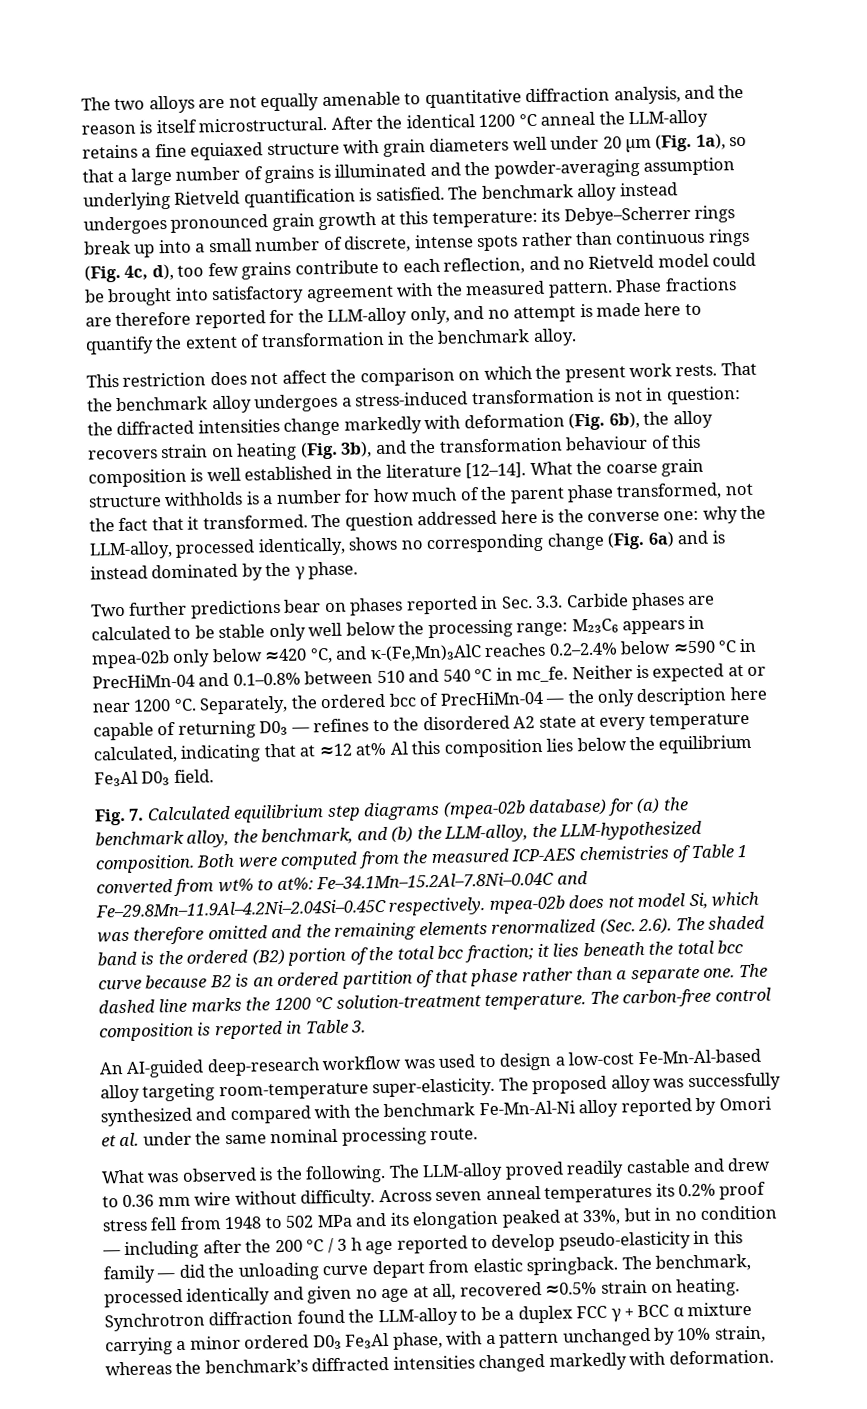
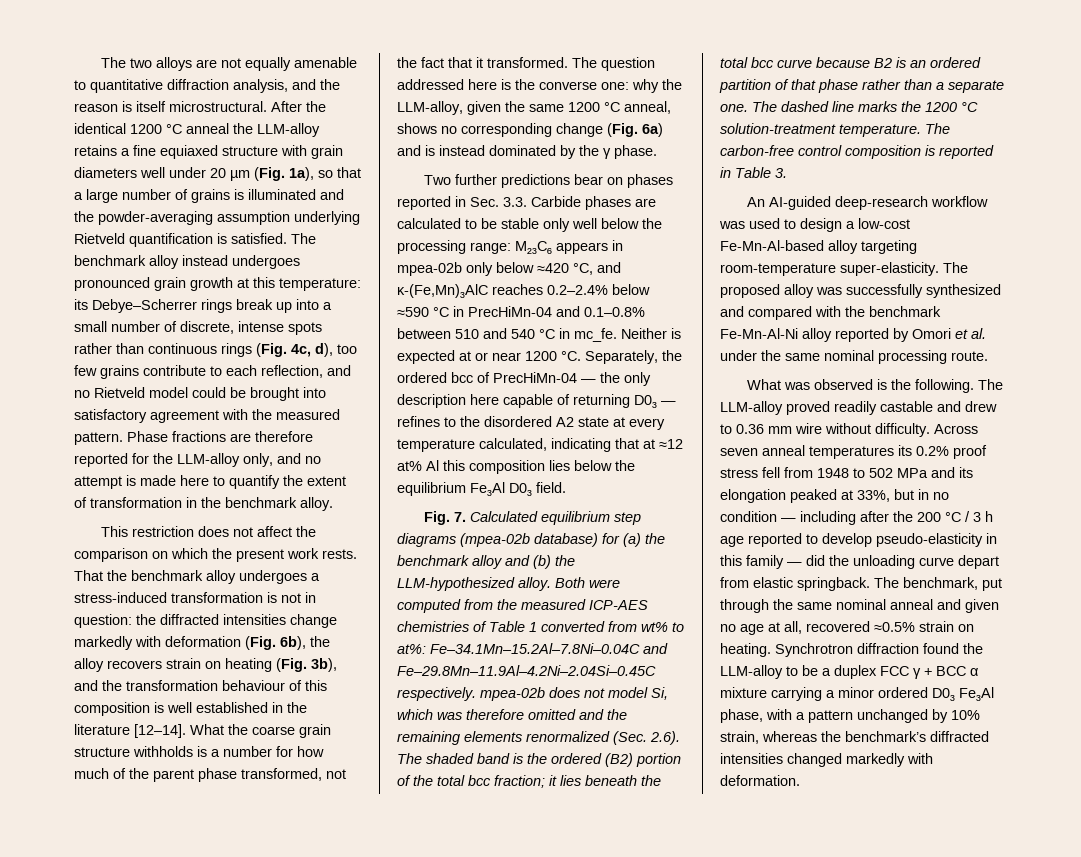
[175,537,346,558] processed identically, -> [467,101,671,115] given the same 1200 °C anneal,
[186,820,703,848] [95,854,195,874] alloy, the benchmark, and (b) the LLM-alloy, the LLM-hypothesized composition. -> [472,555,575,569] [397,577,551,591] alloy and (b) the LLM-hypothesized alloy.
[104,1287,271,1308] processed identically -> [982,578,1002,591] [720,599,933,613] put through the same nominal anneal

